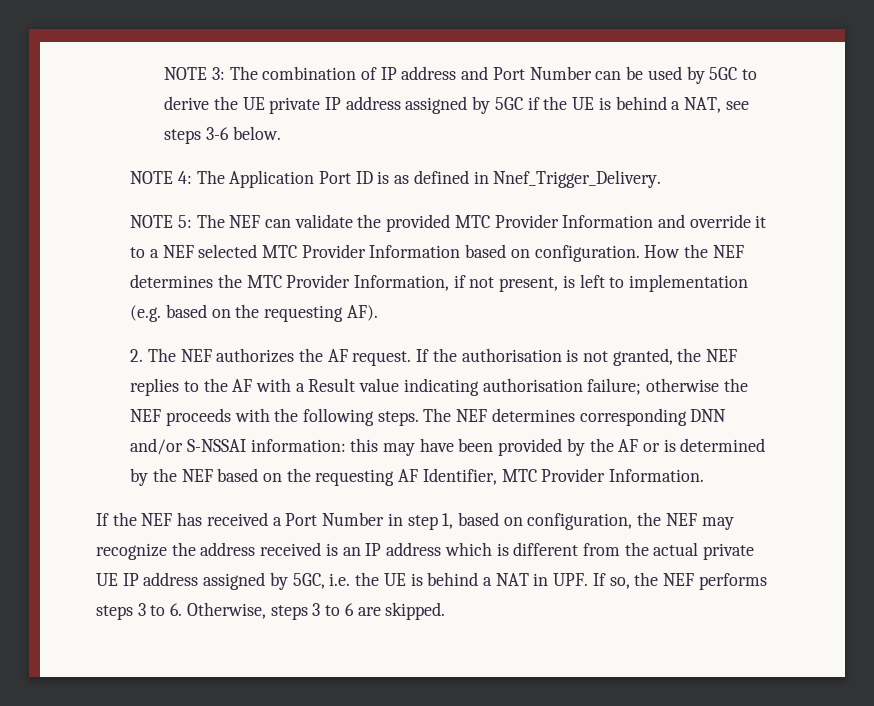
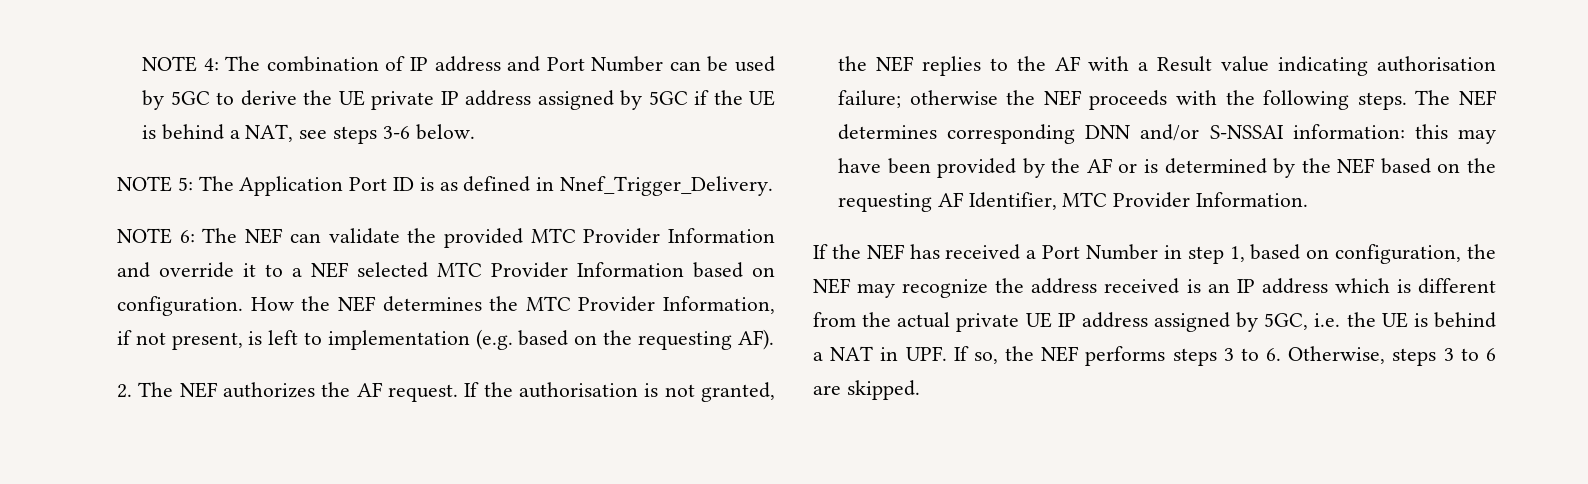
[164,67,225,80] NOTE 3: -> [142,56,219,72] NOTE 4:
[177,171,192,184] 4: -> [177,177,193,191] 5:
[177,215,192,228] 5: -> [179,230,195,243] 6:

